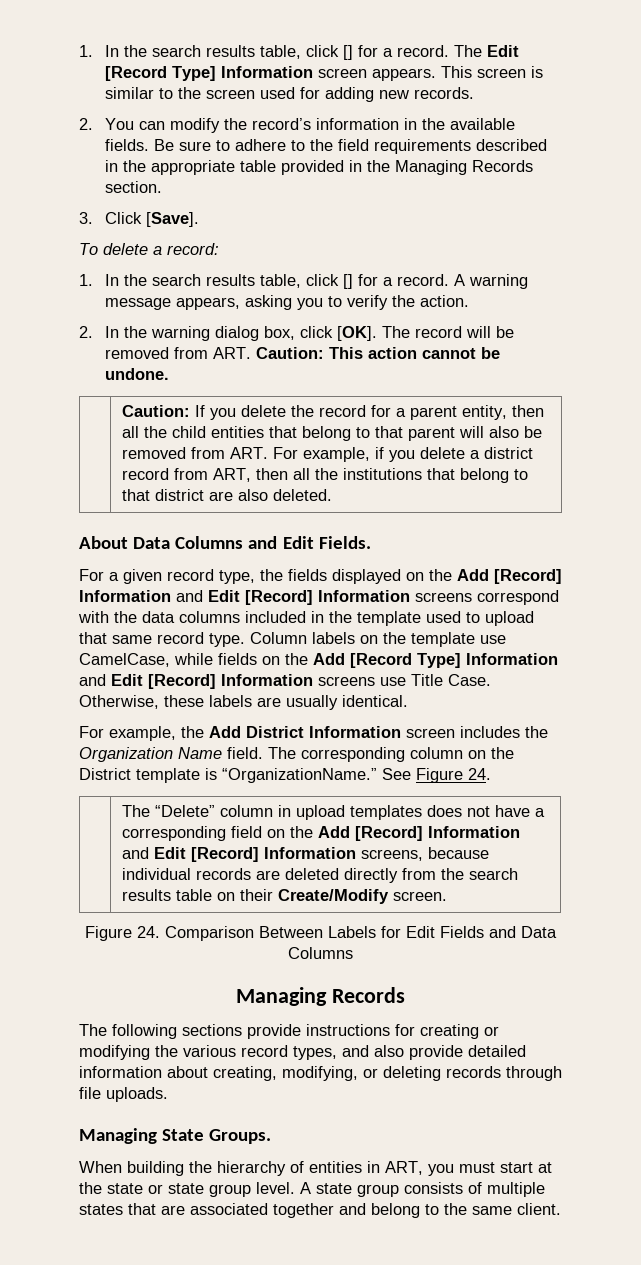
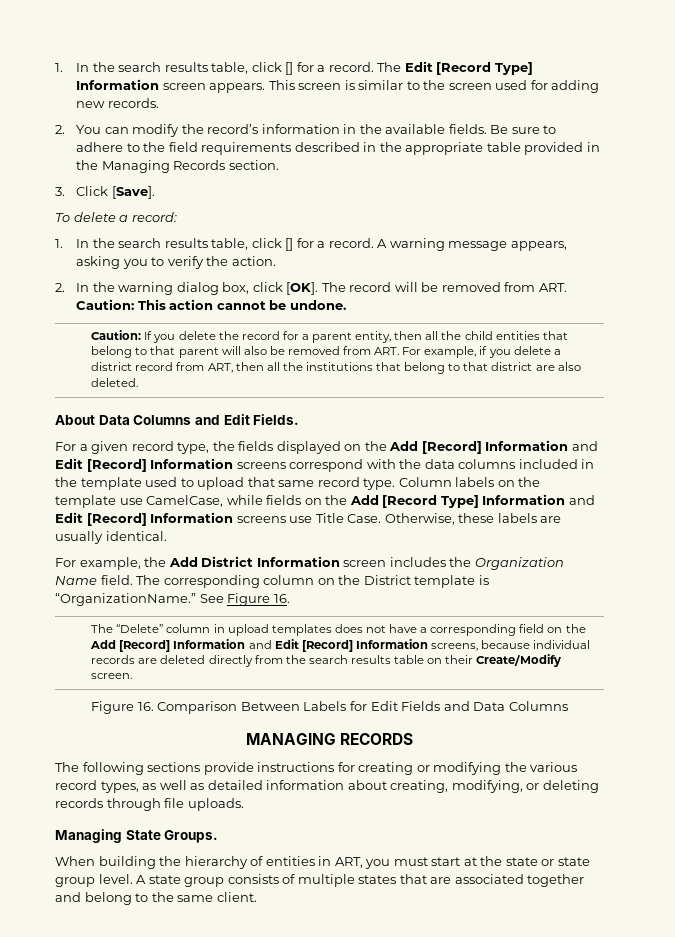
[468,768,491,780] 24. -> [273,594,290,603] 16.
[137,926,160,938] 24. -> [137,702,154,711] 16.
[236,987,405,1006] Managing Records -> [245,733,414,745] MANAGING RECORDS
[342,1045,463,1060] and also provide -> [142,780,205,790] as well as

